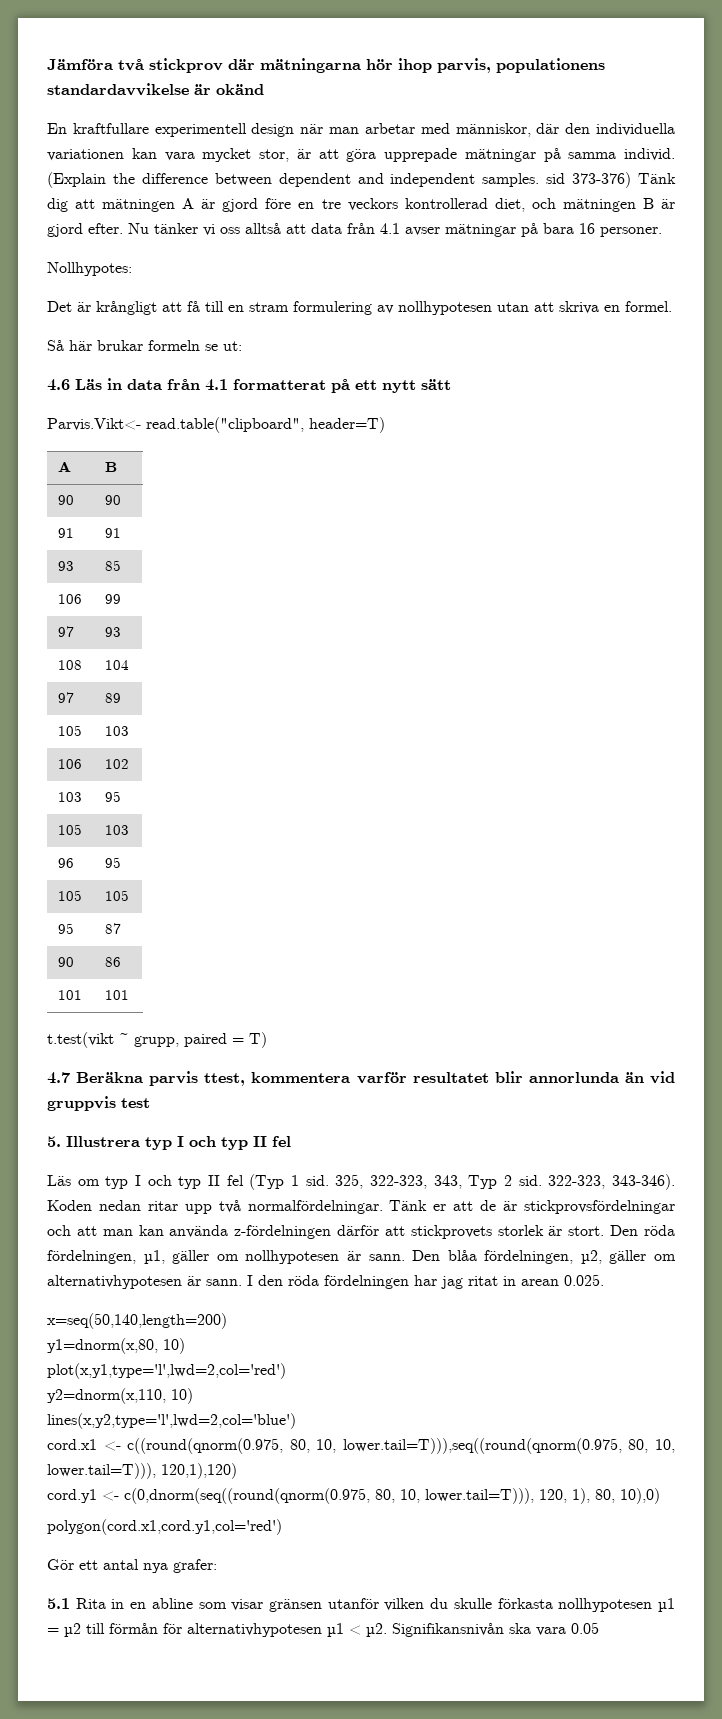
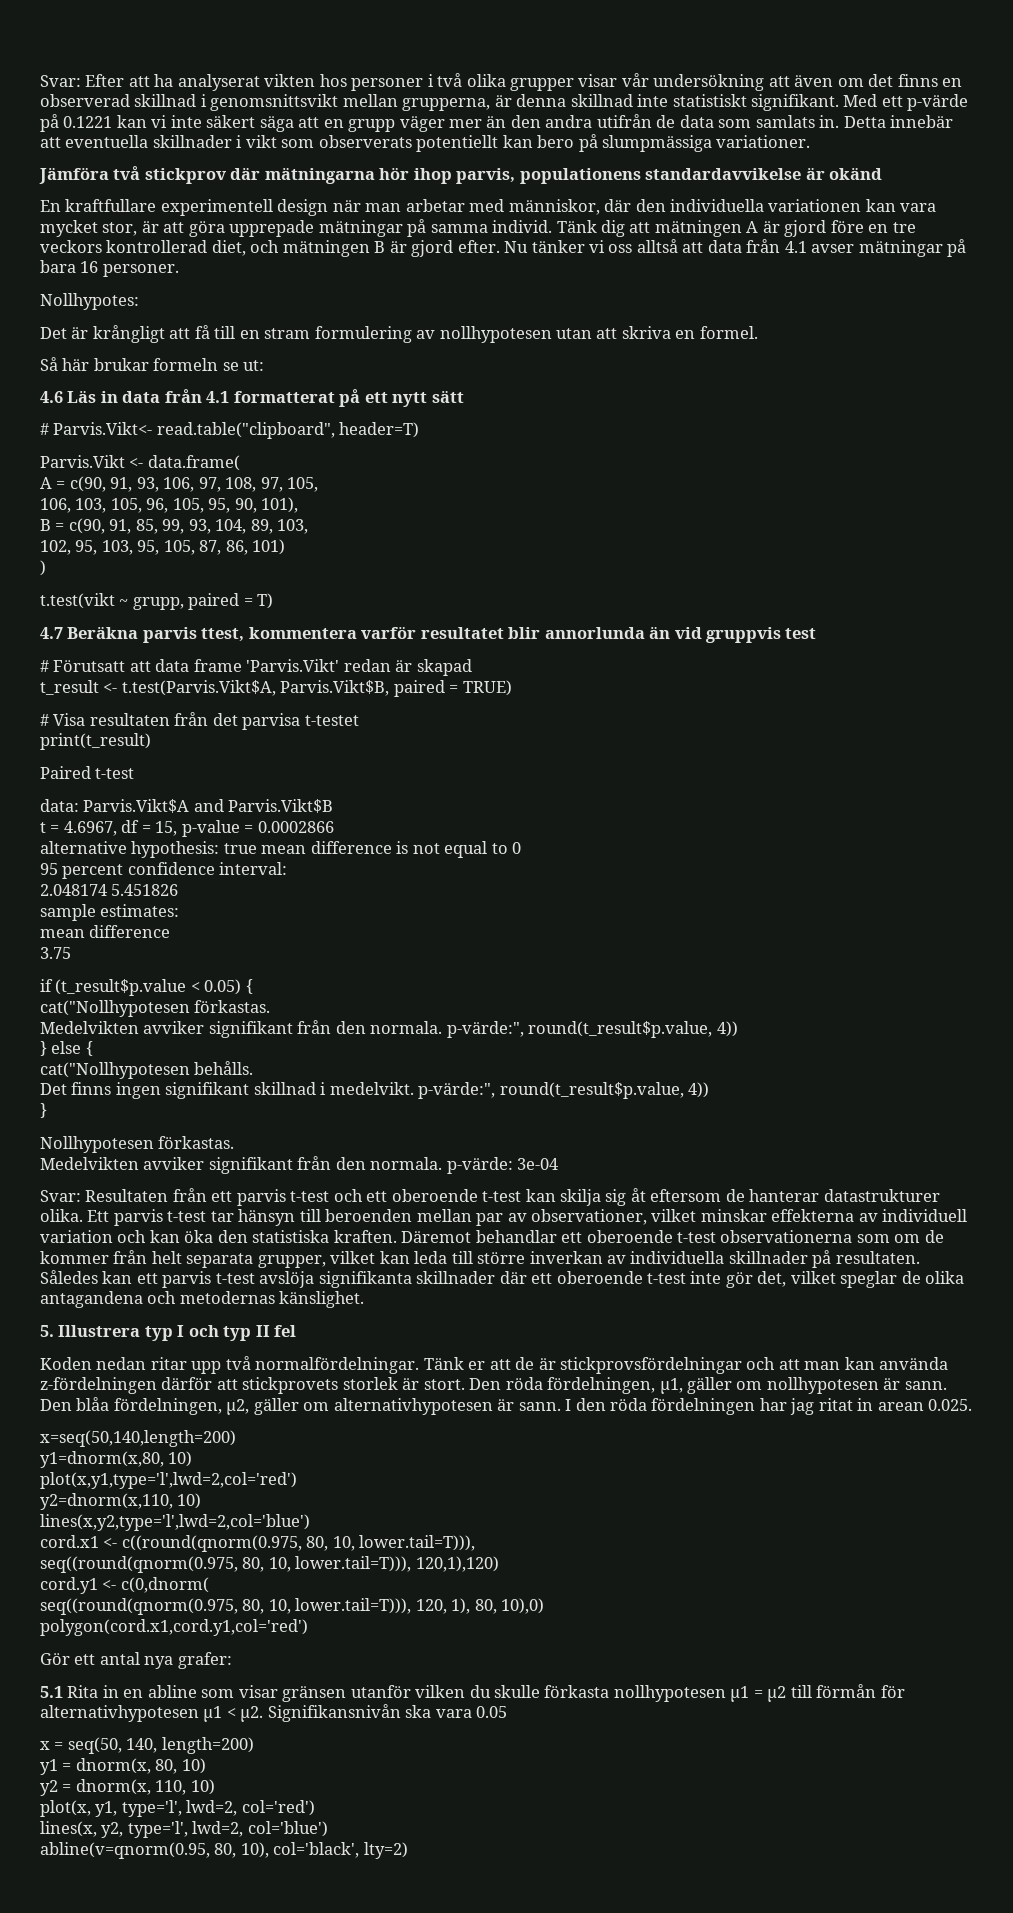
(47, 64) none -> [40,73,963,91] [40,94,969,111] [40,114,954,132] [40,134,811,152] Svar: Efter att ha analyserat vikten hos personer i två olika grupper visar vår undersökning att även om det finns en observerad skillnad i genomsnittsvikt mellan grupperna, är denna skillnad inte statistiskt signifikant. Med ett p-värde på 0.1221 kan vi inte säkert säga att en grupp väger mer än den andra utifrån de data som samlats in. Detta innebär att eventuella skillnader i vikt som observerats potentiellt kan bero på slumpmässiga variationer. //
[47,172,632,188] (Explain the difference between dependent and independent samples. sid 373-376) -> (553, 226) none
(451, 384) none -> [40,423,49,435] #
[58,461,72,472] [105,462,118,472] [58,495,75,505] [105,495,122,505] [58,528,75,538] [105,528,122,538] [58,561,75,571] [105,560,122,571] [58,594,83,604] [105,594,122,604] [58,626,75,637] [105,627,122,637] [58,660,83,670] [105,660,130,670] [58,692,75,703] [105,693,122,703] [58,725,83,736] [105,726,130,736] [58,759,83,769] [105,759,130,769] [58,792,83,802] [105,791,122,802] [58,824,83,835] [105,825,130,835] [58,858,75,868] [105,857,122,868] [58,890,83,901] [105,890,130,901] [58,923,75,934] [105,923,122,934] [58,957,75,967] [105,957,122,967] [58,990,83,1000] [105,990,130,1000] // A | B // 90 | 90 // 91 | 91 // 93 | 85 // 106 | 99 // 97 | 93 // 108 | 104 // 97 | 89 // 105 | 103 // 106 | 102 // 103 | 95 // 105 | 103 // 96 | 95 // 105 | 105 // 95 | 87 // 90 | 86 // 101 | 101 -> [40,455,240,471] [40,476,319,492] [40,497,299,513] [40,518,309,534] [40,539,286,555] [40,560,46,576] // Parvis.Vikt <- data.frame( // A = c(90, 91, 93, 106, 97, 108, 97, 105, // 106, 103, 105, 96, 105, 95, 90, 101), // B = c(90, 91, 85, 99, 93, 104, 89, 103, // 102, 95, 103, 95, 105, 87, 86, 101) // )
(150, 1103) none -> [40,659,472,676] [40,680,512,697] [40,712,359,730] [40,733,151,750] [40,766,135,779] [40,799,334,813] [40,820,334,837] [40,841,522,858] [40,862,288,879] [40,884,179,896] [40,904,180,921] [40,925,171,938] [40,947,71,959] [40,979,253,996] [40,1000,271,1017] [40,1020,738,1038] [40,1041,93,1056] [40,1061,254,1079] [40,1082,710,1099] [40,1103,47,1118] [40,1136,235,1153] [40,1156,559,1174] [40,1188,940,1206] [40,1209,968,1226] [40,1230,944,1243] [40,1250,920,1268] [40,1270,965,1288] [40,1291,365,1308] // # Förutsatt att data frame 'Parvis.Vikt' redan är skapad // t_result <- t.test(Parvis.Vikt$A, Parvis.Vikt$B, paired = TRUE) // # Visa resultaten från det parvisa t-testet // print(t_result) // Paired t-test // data: Parvis.Vikt$A and Parvis.Vikt$B // t = 4.6967, df = 15, p-value = 0.0002866 // alternative hypothesis: true mean difference is not equal to 0 // 95 percent confidence interval: // 2.048174 5.451826 // sample estimates: // mean difference // 3.75 // if (t_result$p.value < 0.05) { // cat("Nollhypotesen förkastas. // Medelvikten avviker signifikant från den normala. p-värde:", round(t_result$p.value, 4)) // } else { // cat("Nollhypotesen behålls. // Det finns ingen signifikant skillnad i medelvikt. p-värde:", round(t_result$p.value, 4)) // } // Nollhypotesen förkastas. // Medelvikten avviker signifikant från den normala. p-värde: 3e-04 // Svar: Resultaten från ett parvis t-test och ett oberoende t-test kan skilja sig åt eftersom de hanterar datastrukturer olika. Ett parvis t-test tar hänsyn till beroenden mellan par av observationer, vilket minskar effekterna av individuell variation och kan öka den statistiska kraften. Däremot behandlar ett oberoende t-test observationerna som om de kommer från helt separata grupper, vilket kan leda till större inverkan av individuella skillnader på resultaten. Således kan ett parvis t-test avslöja signifikanta skillnader där ett oberoende t-test inte gör det, vilket speglar de olika antagandena och metodernas känslighet.
[47,1174,676,1190] Läs om typ I och typ II fel (Typ 1 sid. 325, 322-323, 343, Typ 2 sid. 322-323, 343-346). -> (297, 1331) none
[342,1438,622,1454] lower.tail=T))),seq((round(qnorm(0.975, -> [359,1535,476,1551] [40,1556,238,1573] lower.tail=T))), // seq((round(qnorm(0.975,
[124,1488,370,1504] c(0,dnorm(seq((round(qnorm(0.975, -> [120,1577,209,1593] [40,1598,238,1615] c(0,dnorm( // seq((round(qnorm(0.975,
(599, 1628) none -> [40,1737,254,1754] [40,1758,206,1775] [40,1779,215,1796] [40,1800,315,1817] [40,1821,328,1838] [40,1842,408,1859] // x = seq(50, 140, length=200) // y1 = dnorm(x, 80, 10) // y2 = dnorm(x, 110, 10) // plot(x, y1, type='l', lwd=2, col='red') // lines(x, y2, type='l', lwd=2, col='blue') // abline(v=qnorm(0.95, 80, 10), col='black', lty=2)

